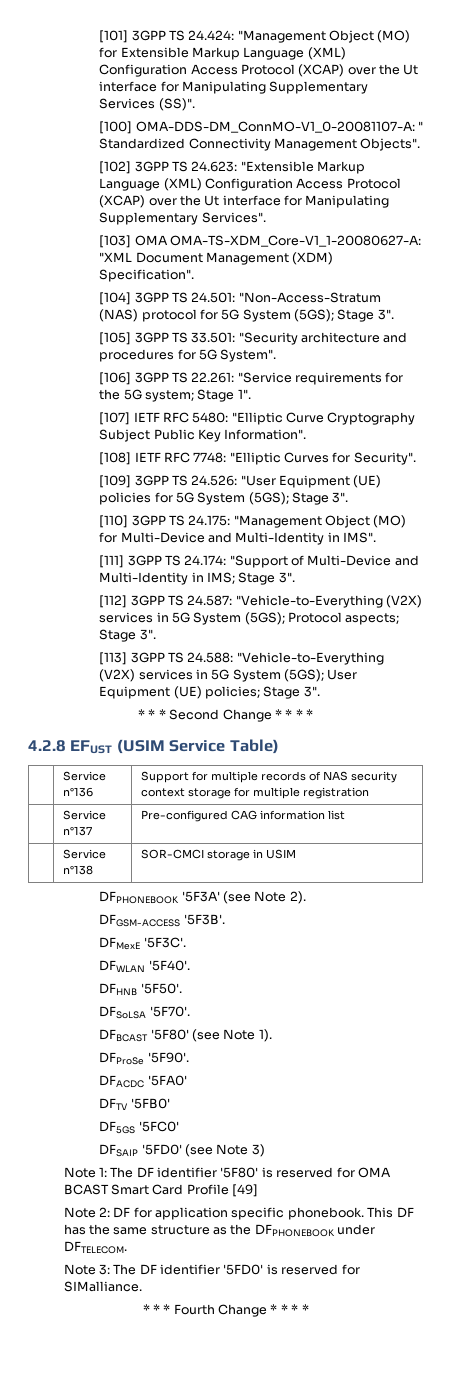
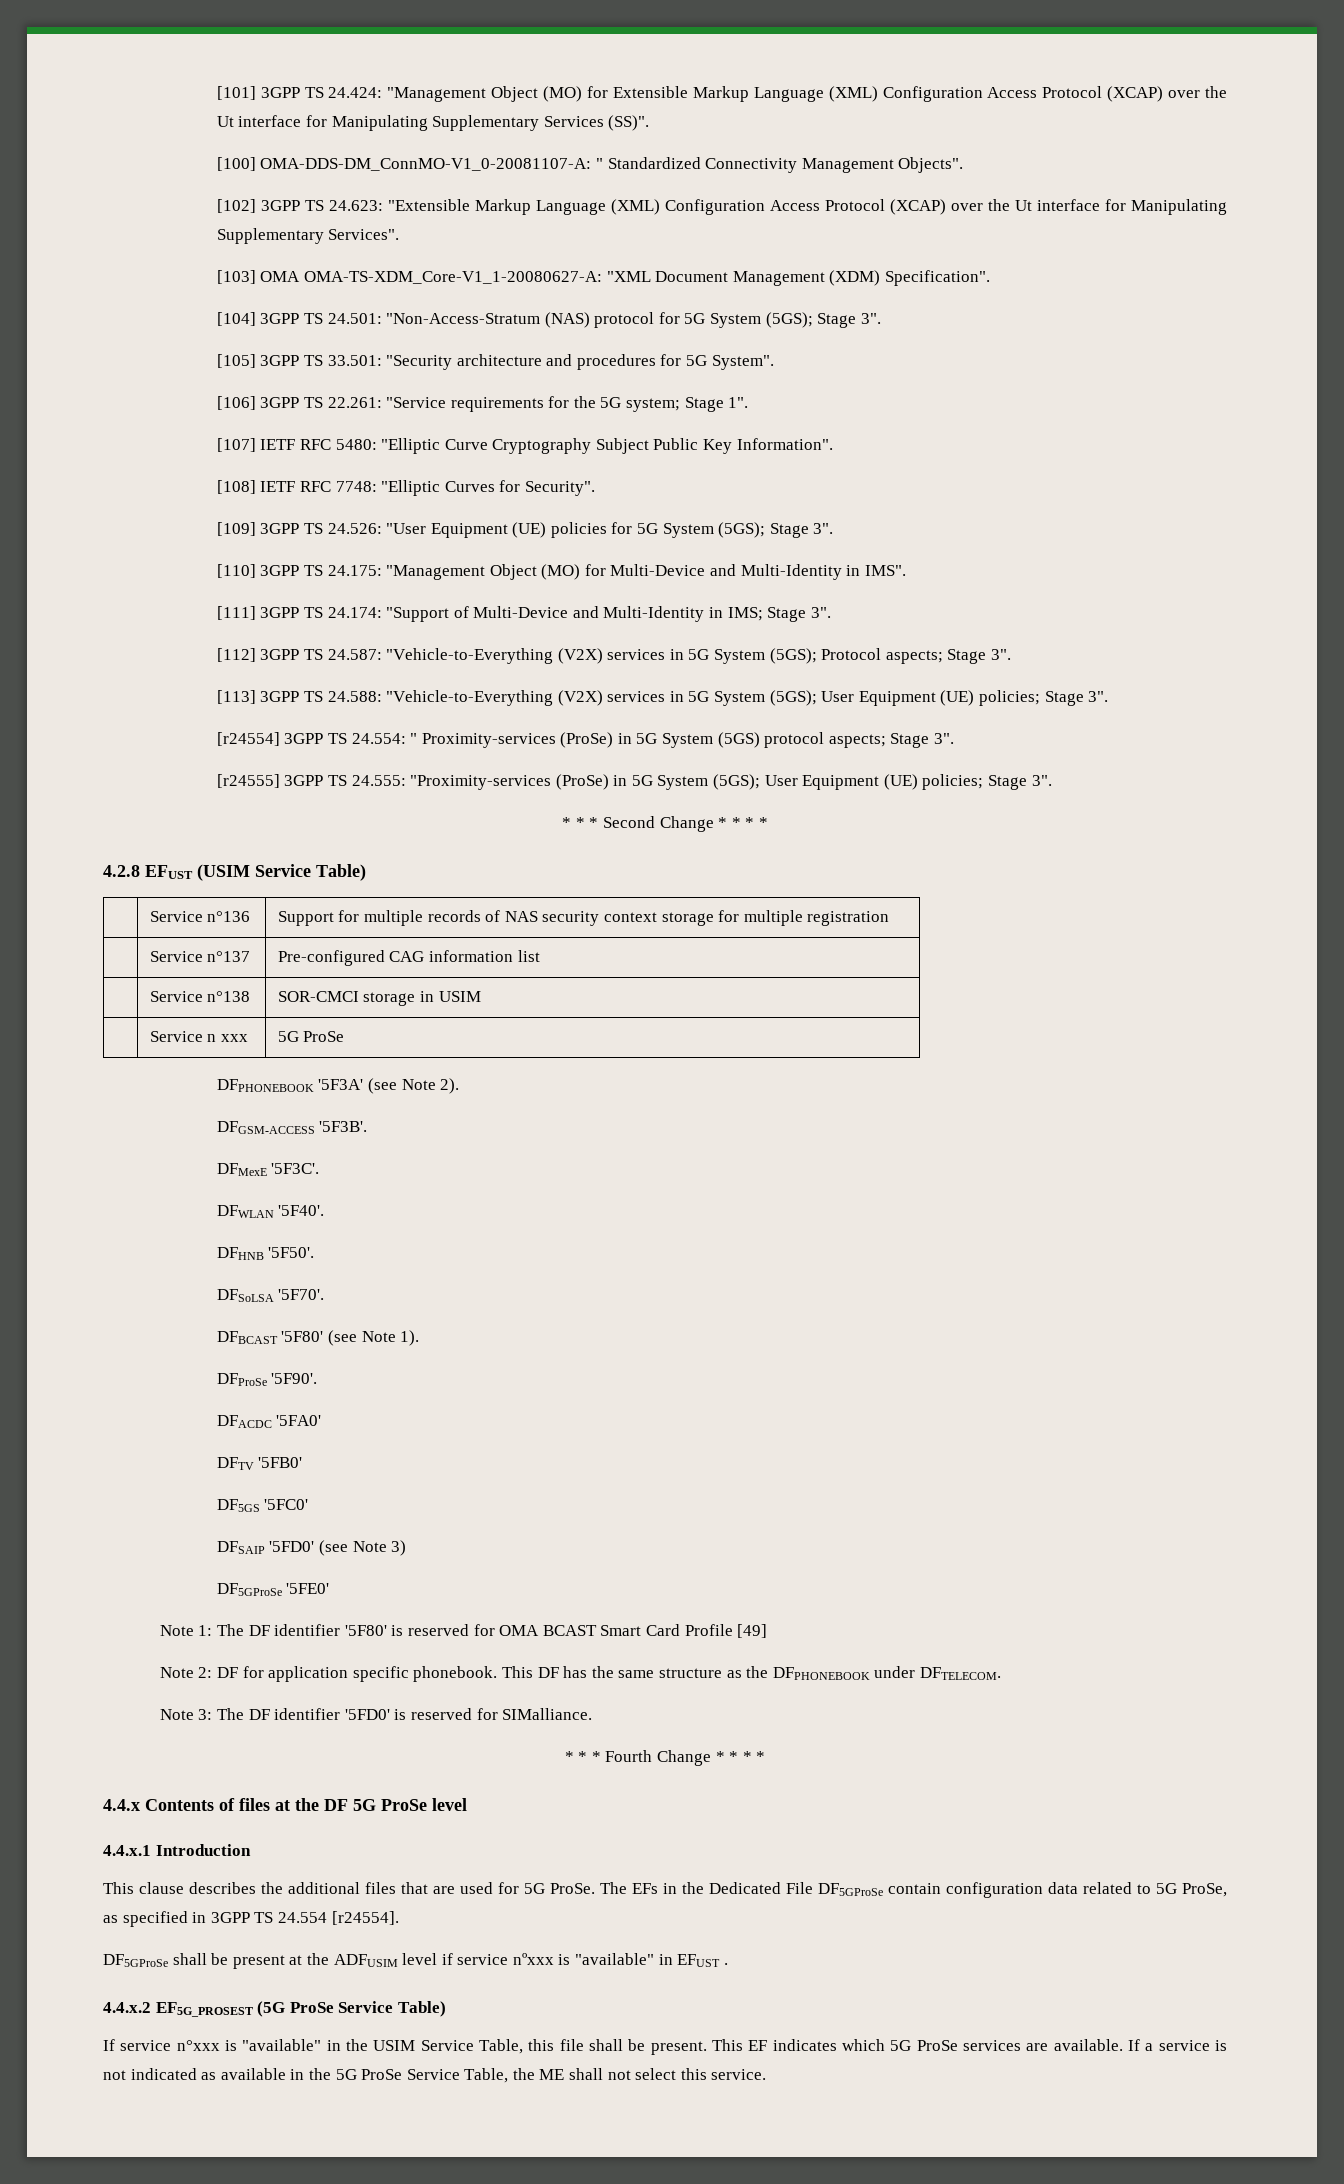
(320, 691) none -> [216,732,955,748] [216,774,1052,790] // [r24554] 3GPP TS 24.554: " Proximity-services (ProSe) in 5G System (5GS) protocol aspects; Stage 3". // [r24555] 3GPP TS 24.555: "Proximity-services (ProSe) in 5G System (5GS); User Equipment (UE) policies; Stage 3".
(296, 854) none -> [149,1031,249,1042] [277,1031,345,1042] // | Service n xxx | 5G ProSe
(265, 1150) none -> [216,1583,330,1596] // DF5GProSe '5FE0'
(309, 1309) none -> [103,1798,467,1811] [103,1844,251,1856] [103,1882,1227,1898] [103,1911,399,1927] [103,1953,728,1969] [103,2001,446,2017] [103,2039,1227,2055] [103,2068,767,2083] // 4.4.x Contents of files at the DF 5G ProSe level // 4.4.x.1 Introduction // This clause describes the additional files that are used for 5G ProSe. The EFs in the Dedicated File DF5GProSe contain configuration data related to 5G ProSe, as specified in 3GPP TS 24.554 [r24554]. // DF5GProSe shall be present at the ADFUSIM level if service nºxxx is "available" in EFUST . // 4.4.x.2 EF5G_PROSEST (5G ProSe Service Table) // If service n°xxx is "available" in the USIM Service Table, this file shall be present. This EF indicates which 5G ProSe services are available. If a service is not indicated as available in the 5G ProSe Service Table, the ME shall not select this service.

